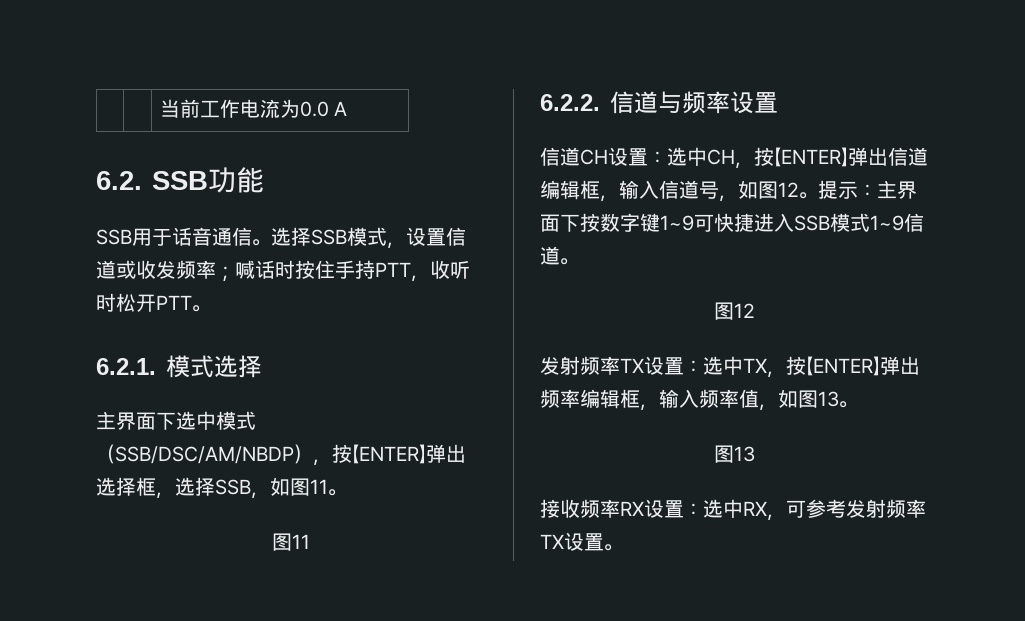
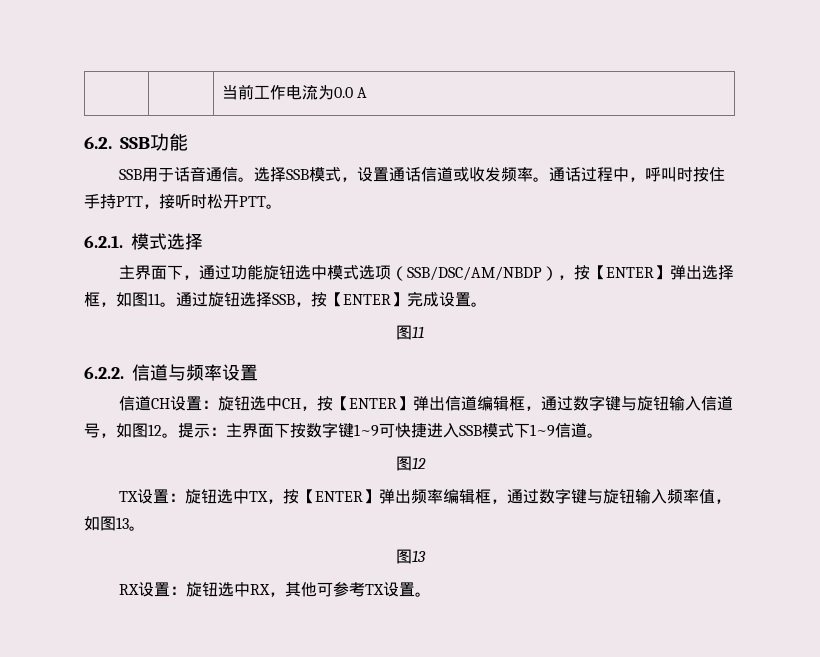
(446, 237) none -> [388,167,421,182] 通话
[216,260,275,282] ；喊话 -> [532,167,677,182] 。通话过程中，呼叫
[430,260,450,279] 收 -> [159,194,175,209] 接
(176, 421) none -> [182,265,295,280] ，通过功能旋钮
(256, 420) none -> [358,265,391,280] 选项
[175,477,328,499] 选择SSB，如图11 -> [116,291,471,307] 如图11。通过旋钮选择SSB，按【ENTER】完成设置
(667, 157) none -> [217,396,250,411] 旋钮
(619, 198) none -> [540,395,669,411] 通过数字键与旋钮
(870, 222) none -> [514,423,530,438] 下
[540,356,620,375] 发射频率 -> (426, 463) none
(703, 366) none -> [184,489,217,504] 旋钮
(659, 407) none -> [506,488,635,504] 通过数字键与旋钮
[540,499,620,518] 接收频率 -> (426, 556) none
(703, 509) none -> [185,582,218,597] 旋钮
[786,499,926,518] 可参考发射频率 -> [284,582,365,597] 其他可参考

